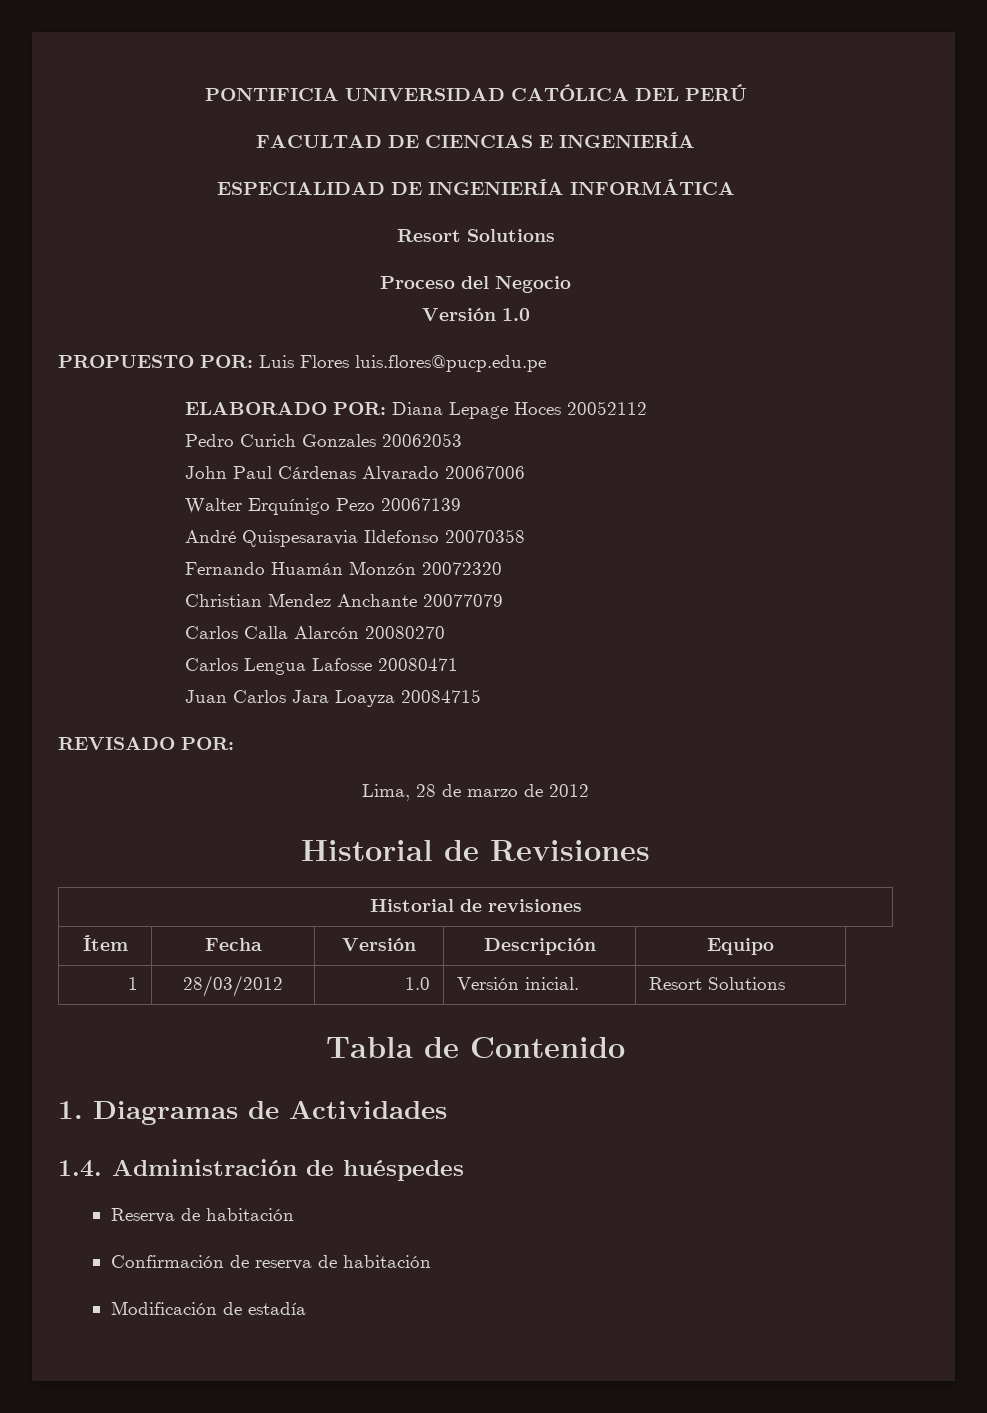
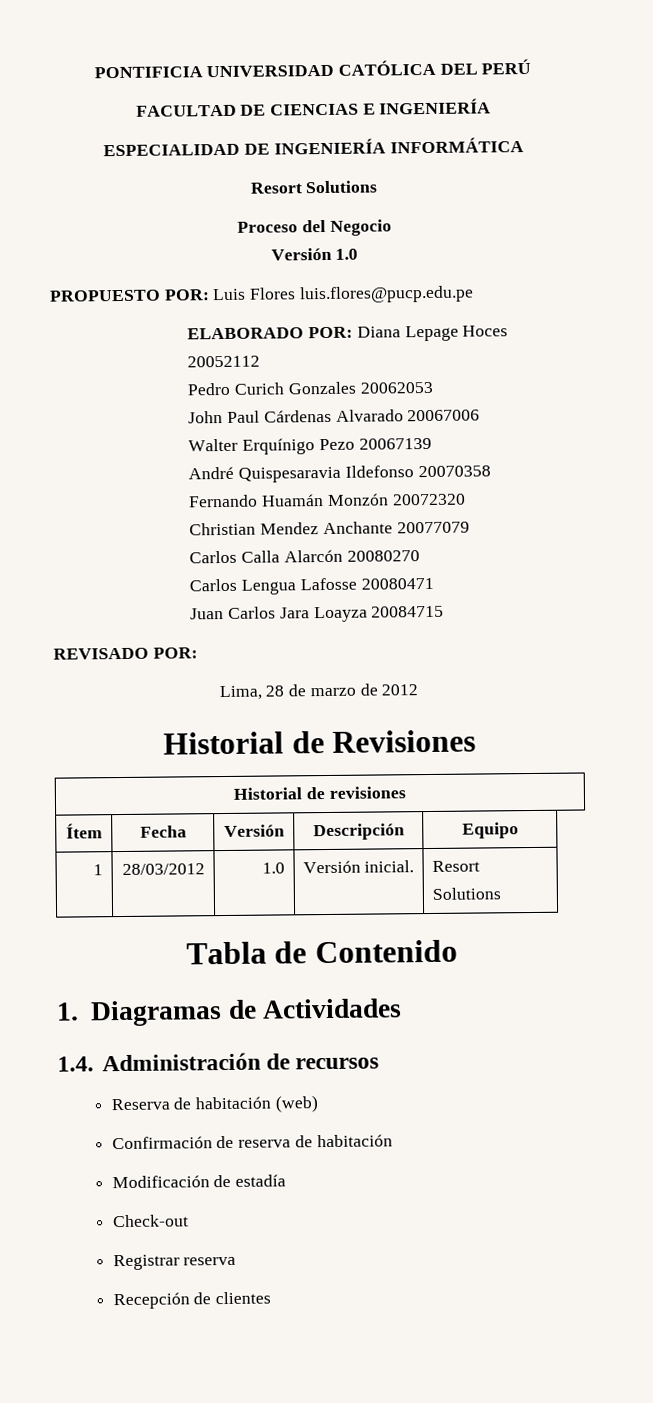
[342,1160,464,1181] huéspedes -> [295,1057,380,1070] recursos
(294, 1214) none -> [274,1095,319,1113] (web)
(306, 1308) none -> [112,1214,189,1228] [112,1254,237,1271] [112,1291,272,1310] // Check-out // Registrar reserva // Recepción de clientes

